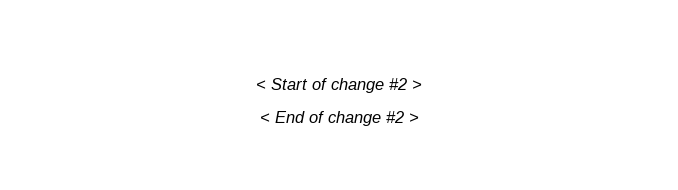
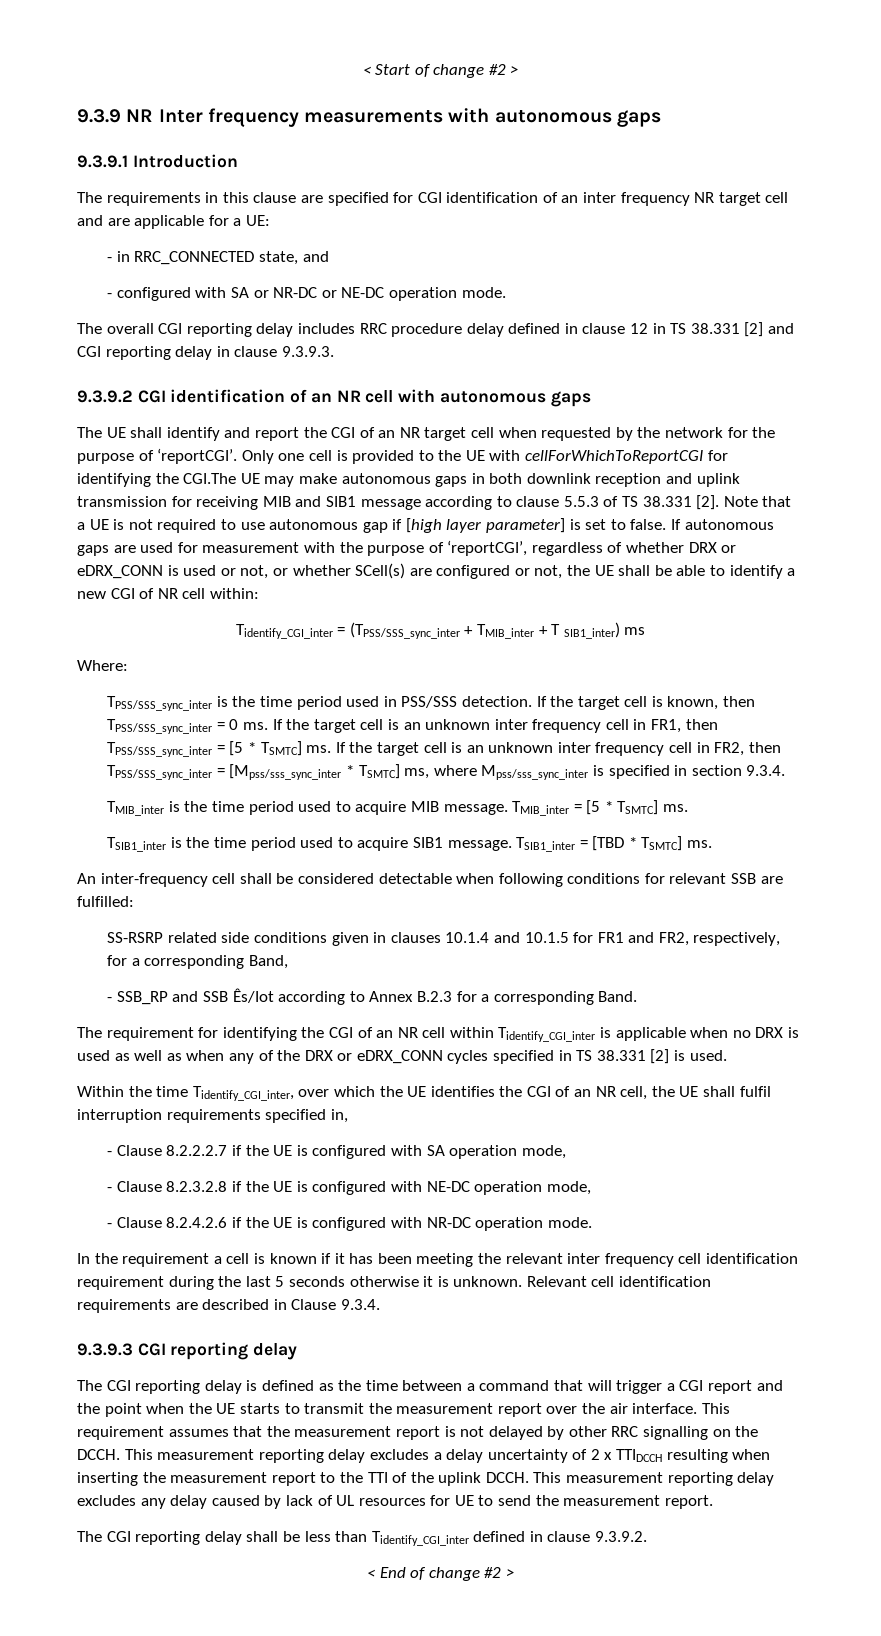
(422, 85) none -> [77,108,661,127] [77,154,238,168] [77,192,789,206] [77,215,270,229] [107,251,329,265] [107,287,506,301] [77,322,795,337] [77,346,334,360] [77,389,591,407] [77,427,776,441] [77,448,728,464] [77,473,740,487] [77,495,792,510] [77,518,774,533] [77,540,737,556] [77,563,796,579] [77,588,259,599] [235,622,646,639] [77,660,128,671] [107,696,756,711] [107,719,718,734] [107,741,781,757] [107,764,786,780] [107,800,689,816] [107,836,713,852] [77,873,783,887] [77,896,134,907] [107,932,781,946] [107,955,288,969] [107,988,638,1005] [77,1027,800,1042] [77,1049,727,1064] [77,1086,771,1101] [77,1109,348,1123] [107,1145,566,1159] [107,1181,591,1195] [107,1217,592,1231] [77,1253,799,1267] [77,1276,712,1290] [77,1299,380,1313] [77,1342,298,1360] [77,1380,783,1394] [77,1403,730,1417] [77,1426,759,1440] [77,1449,771,1463] [77,1472,775,1486] [77,1495,713,1509] [77,1531,648,1546] // 9.3.9 NR Inter frequency measurements with autonomous gaps // 9.3.9.1 Introduction // The requirements in this clause are specified for CGI identification of an inter frequency NR target cell and are applicable for a UE: // - in RRC_CONNECTED state, and // - configured with SA or NR-DC or NE-DC operation mode. // The overall CGI reporting delay includes RRC procedure delay defined in clause 12 in TS 38.331 [2] and CGI reporting delay in clause 9.3.9.3. // 9.3.9.2 CGI identification of an NR cell with autonomous gaps // The UE shall identify and report the CGI of an NR target cell when requested by the network for the purpose of ‘reportCGI’. Only one cell is provided to the UE with cellForWhichToReportCGI for identifying the CGI.The UE may make autonomous gaps in both downlink reception and uplink transmission for receiving MIB and SIB1 message according to clause 5.5.3 of TS 38.331 [2]. Note that a UE is not required to use autonomous gap if [high layer parameter] is set to false. If autonomous gaps are used for measurement with the purpose of ‘reportCGI’, regardless of whether DRX or eDRX_CONN is used or not, or whether SCell(s) are configured or not, the UE shall be able to identify a new CGI of NR cell within: // Tidentify_CGI_inter = (TPSS/SSS_sync_inter + TMIB_inter + T SIB1_inter) ms // Where: // TPSS/SSS_sync_inter is the time period used in PSS/SSS detection. If the target cell is known, then TPSS/SSS_sync_inter = 0 ms. If the target cell is an unknown inter frequency cell in FR1, then TPSS/SSS_sync_inter = [5 * TSMTC] ms. If the target cell is an unknown inter frequency cell in FR2, then TPSS/SSS_sync_inter = [Mpss/sss_sync_inter * TSMTC] ms, where Mpss/sss_sync_inter is specified in section 9.3.4. // TMIB_inter is the time period used to acquire MIB message. TMIB_inter = [5 * TSMTC] ms. // TSIB1_inter is the time period used to acquire SIB1 message. TSIB1_inter = [TBD * TSMTC] ms. // An inter-frequency cell shall be considered detectable when following conditions for relevant SSB are fulfilled: // SS-RSRP related side conditions given in clauses 10.1.4 and 10.1.5 for FR1 and FR2, respectively, for a corresponding Band, // - SSB_RP and SSB Ês/Iot according to Annex B.2.3 for a corresponding Band. // The requirement for identifying the CGI of an NR cell within Tidentify_CGI_inter is applicable when no DRX is used as well as when any of the DRX or eDRX_CONN cycles specified in TS 38.331 [2] is used. // Within the time Tidentify_CGI_inter, over which the UE identifies the CGI of an NR cell, the UE shall fulfil interruption requirements specified in, // - Clause 8.2.2.2.7 if the UE is configured with SA operation mode, // - Clause 8.2.3.2.8 if the UE is configured with NE-DC operation mode, // - Clause 8.2.4.2.6 if the UE is configured with NR-DC operation mode. // In the requirement a cell is known if it has been meeting the relevant inter frequency cell identification requirement during the last 5 seconds otherwise it is unknown. Relevant cell identification requirements are described in Clause 9.3.4. // 9.3.9.3 CGI reporting delay // The CGI reporting delay is defined as the time between a command that will trigger a CGI report and the point when the UE starts to transmit the measurement report over the air interface. This requirement assumes that the measurement report is not delayed by other RRC signalling on the DCCH. This measurement reporting delay excludes a delay uncertainty of 2 x TTIDCCH resulting when inserting the measurement report to the TTI of the uplink DCCH. This measurement reporting delay excludes any delay caused by lack of UL resources for UE to send the measurement report. // The CGI reporting delay shall be less than Tidentify_CGI_inter defined in clause 9.3.9.2.

